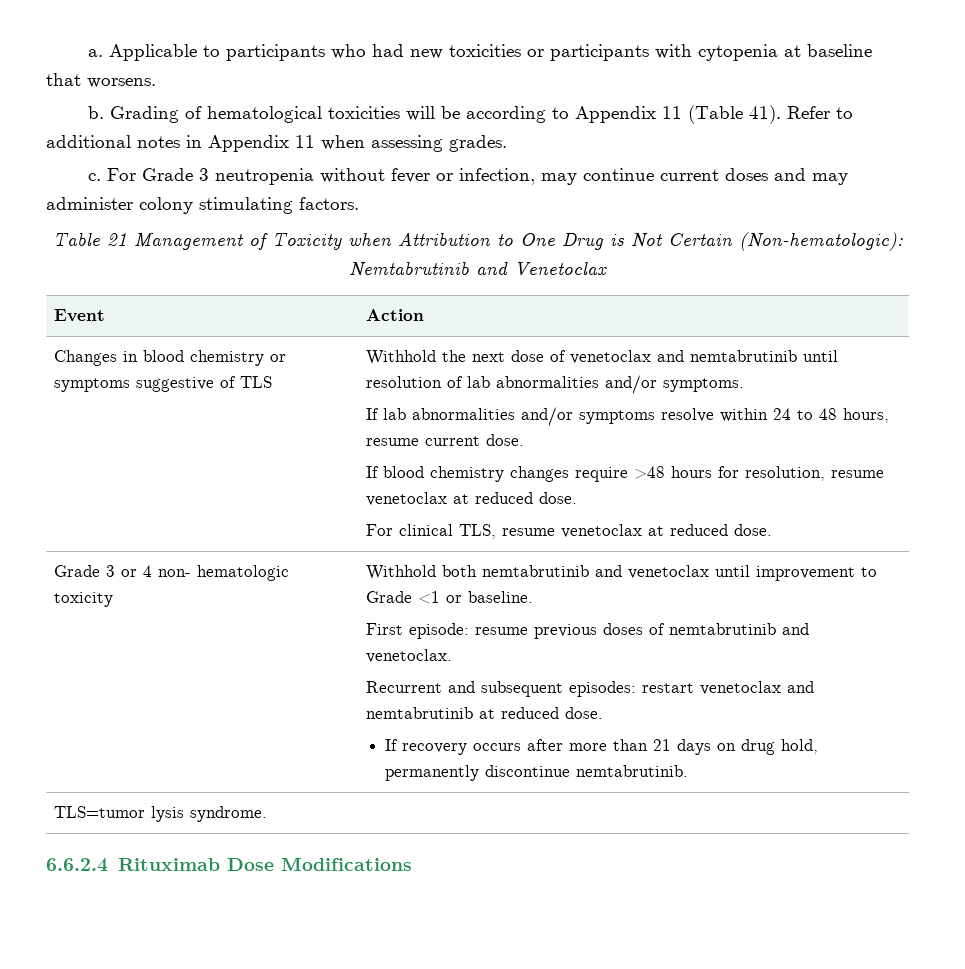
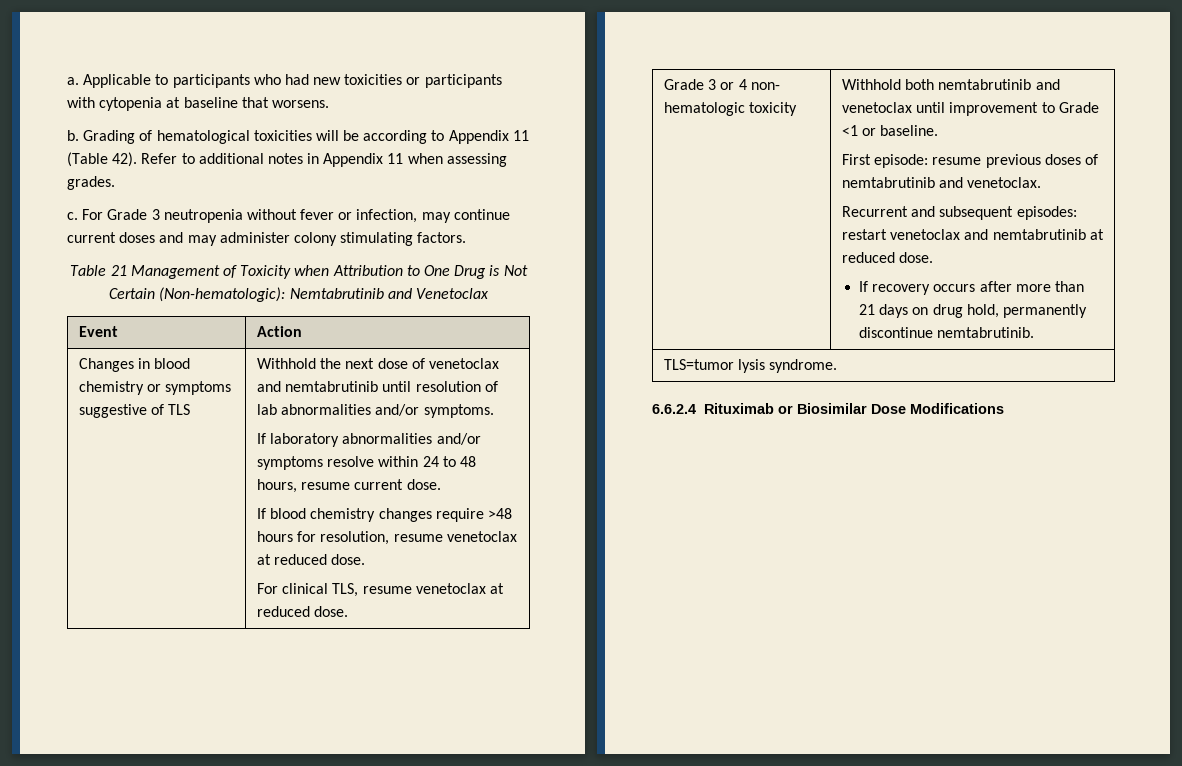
[748,105,781,124] 41). -> [112,152,138,167] 42).
[383,408,407,420] lab -> [270,433,340,447] laboratory
(220, 864) none -> [777,403,867,414] or Biosimilar

